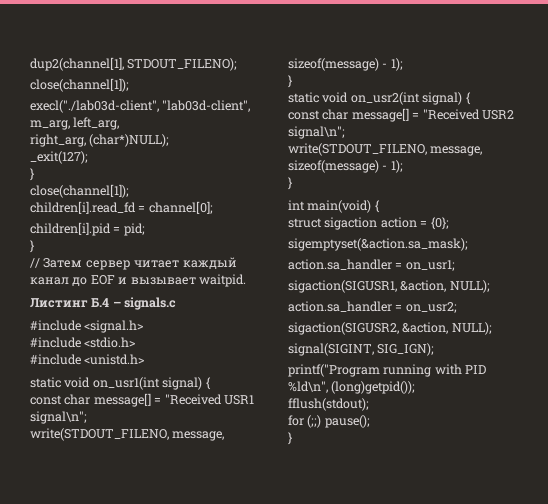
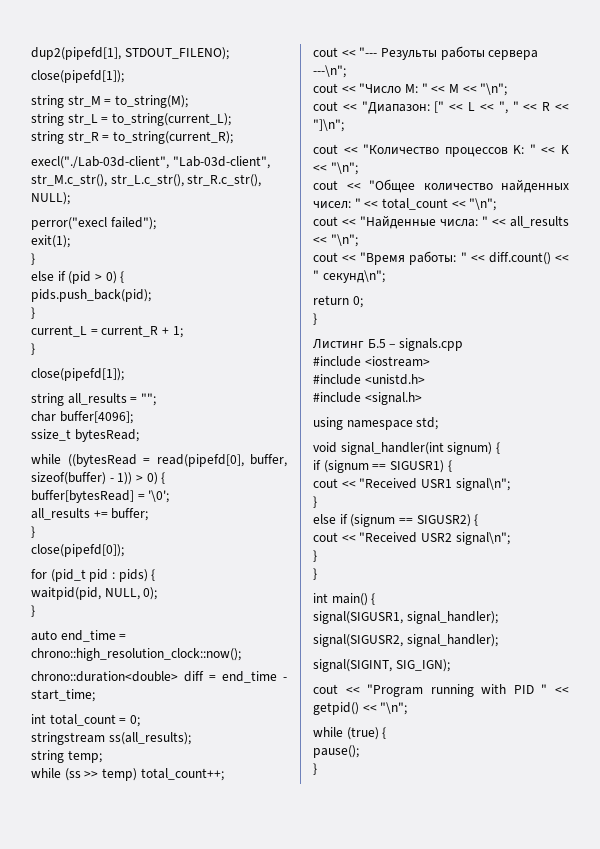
[30,57,124,71] dup2(channel[1], -> [31,47,121,60] dup2(pipefd[1],
[30,78,129,92] [30,100,251,113] [30,117,120,130] [30,134,170,147] [30,151,88,164] [30,168,34,181] [30,184,129,198] [30,201,213,214] [30,222,145,236] [30,240,34,253] [30,257,237,270] [30,274,246,287] [30,297,177,310] [30,320,144,333] [30,337,136,348] [30,354,145,365] [30,377,211,390] [30,393,254,407] [30,411,87,424] [30,428,225,441] [288,58,403,71] [288,75,292,88] [288,92,471,105] [288,108,514,122] [288,126,345,139] [288,143,483,156] [288,160,403,173] close(channel[1]); // execl("./lab03d-client", "lab03d-client", m_arg, left_arg, // right_arg, (char*)NULL); // _exit(127); // } // close(channel[1]); // children[i].read_fd = channel[0]; // children[i].pid = pid; // } // // Затем сервер читает каждый канал до EOF и вызывает waitpid. // Листинг Б.4 – signals.c // #include <signal.h> // #include <stdio.h> // #include <unistd.h> // static void on_usr1(int signal) { // const char message[] = "Received USR1 signal\n"; // write(STDOUT_FILENO, message, sizeof(message) - 1); // } // static void on_usr2(int signal) { // const char message[] = "Received USR2 signal\n"; // write(STDOUT_FILENO, message, sizeof(message) - 1); -> [31,70,124,83] [31,95,188,108] [31,113,231,126] [31,131,233,144] [31,156,270,169] [31,174,262,187] [31,192,70,205] [31,217,156,230] [31,235,70,248] [31,253,35,265] [31,271,125,284] [31,289,151,302] [31,307,35,319] [31,325,183,338] [31,343,35,355] [31,368,124,381] [31,393,156,406] [31,411,133,424] [31,429,139,442] [31,454,287,467] [31,472,166,485] [31,490,170,503] [31,508,149,521] [31,526,35,538] [31,544,124,557] [31,569,156,582] [31,587,158,600] [31,605,35,617] [31,630,127,642] [31,648,241,661] [31,671,287,683] [31,689,95,702] [31,714,140,727] [31,732,191,745] [31,750,102,763] [31,768,224,781] [313,46,539,60] [313,65,346,78] [313,83,508,96] [313,101,569,114] [313,119,344,132] [313,144,569,157] [313,162,358,175] [313,179,569,193] [313,198,497,211] [313,215,569,229] [313,234,358,247] [313,251,569,265] [313,270,385,283] [313,295,363,308] [313,313,317,325] [313,338,463,351] [313,356,430,367] [313,374,425,385] [313,392,422,405] [313,417,439,430] [313,442,500,455] [313,460,452,473] [313,478,510,491] [313,496,317,508] [313,514,479,527] [313,532,510,545] [313,550,317,562] close(pipefd[1]); // string str_M = to_string(M); // string str_L = to_string(current_L); // string str_R = to_string(current_R); // execl("./Lab-03d-client", "Lab-03d-client", str_M.c_str(), str_L.c_str(), str_R.c_str(), NULL); // perror("execl failed"); // exit(1); // } // else if (pid > 0) { // pids.push_back(pid); // } // current_L = current_R + 1; // } // close(pipefd[1]); // string all_results = ""; // char buffer[4096]; // ssize_t bytesRead; // while ((bytesRead = read(pipefd[0], buffer, sizeof(buffer) - 1)) > 0) { // buffer[bytesRead] = '\0'; // all_results += buffer; // } // close(pipefd[0]); // for (pid_t pid : pids) { // waitpid(pid, NULL, 0); // } // auto end_time = chrono::high_resolution_clock::now(); // chrono::duration<double> diff = end_time - start_time; // int total_count = 0; // stringstream ss(all_results); // string temp; // while (ss >> temp) total_count++; // cout << "--- Результы работы сервера ---\n"; // cout << "Число M: " << M << "\n"; // cout << "Диапазон: [" << L << ", " << R << "]\n"; // cout << "Количество процессов K: " << K << "\n"; // cout << "Общее количество найденных чисел: " << total_count << "\n"; // cout << "Найденные числа: " << all_results << "\n"; // cout << "Время работы: " << diff.count() << " секунд\n"; // return 0; // } // Листинг Б.5 – signals.cpp // #include <iostream> // #include <unistd.h> // #include <signal.h> // using namespace std; // void signal_handler(int signum) { // if (signum == SIGUSR1) { // cout << "Received USR1 signal\n"; // } // else if (signum == SIGUSR2) { // cout << "Received USR2 signal\n"; // }
[307,200,380,213] [288,217,449,230] [288,238,468,251] [288,259,455,271] [288,280,490,293] [288,301,457,313] [288,322,492,335] [288,343,435,356] [288,364,487,377] [288,381,416,394] [288,398,369,411] [288,415,322,428] main(void) { // struct sigaction action = {0}; // sigemptyset(&action.sa_mask); // action.sa_handler = on_usr1; // sigaction(SIGUSR1, &action, NULL); // action.sa_handler = on_usr2; // sigaction(SIGUSR2, &action, NULL); // signal(SIGINT, SIG_IGN); // printf("Program running with PID %ld\n", (long)getpid()); // fflush(stdout); // for (;;) -> [331,593,376,606] [313,611,498,624] [313,634,498,647] [313,659,450,672] [313,684,569,697] [313,702,408,715] [313,727,387,740] main() { // signal(SIGUSR1, signal_handler); // signal(SIGUSR2, signal_handler); // signal(SIGINT, SIG_IGN); // cout << "Program running with PID " << getpid() << "\n"; // while (true) { //

